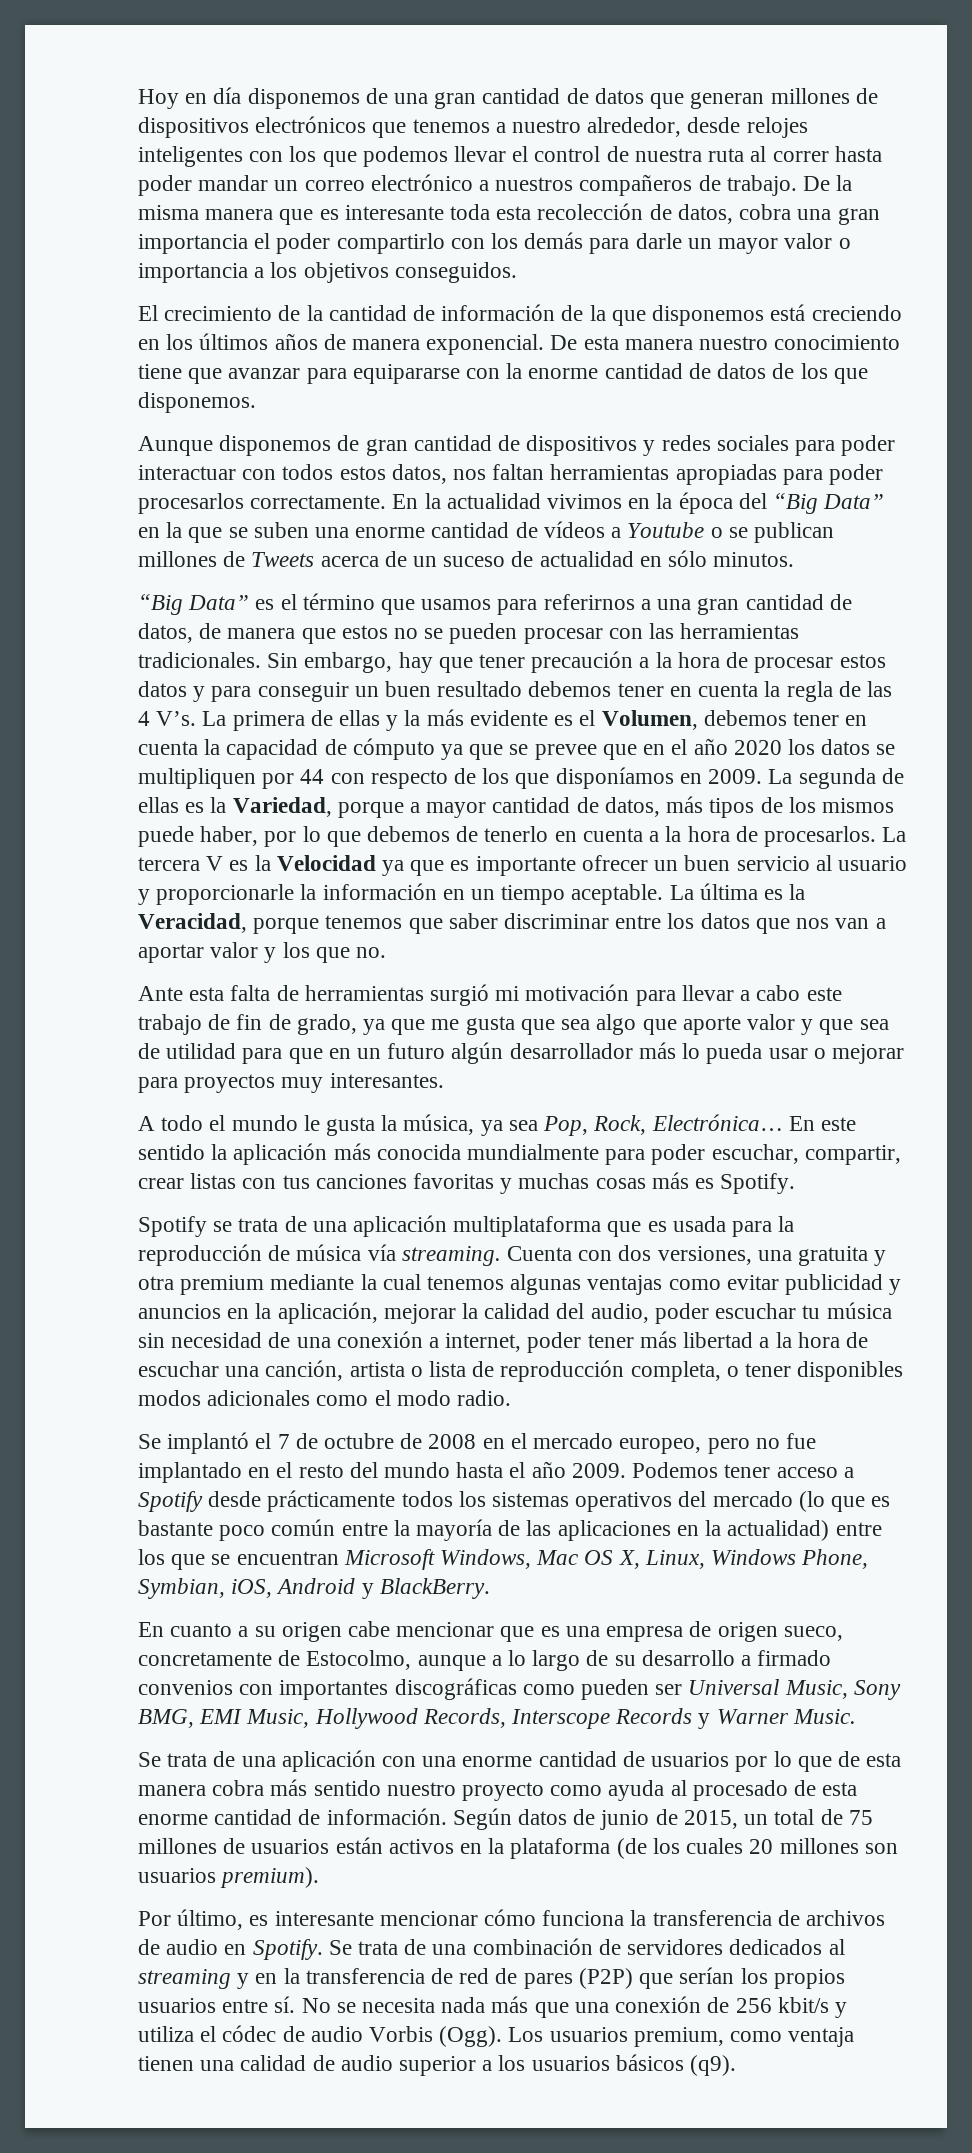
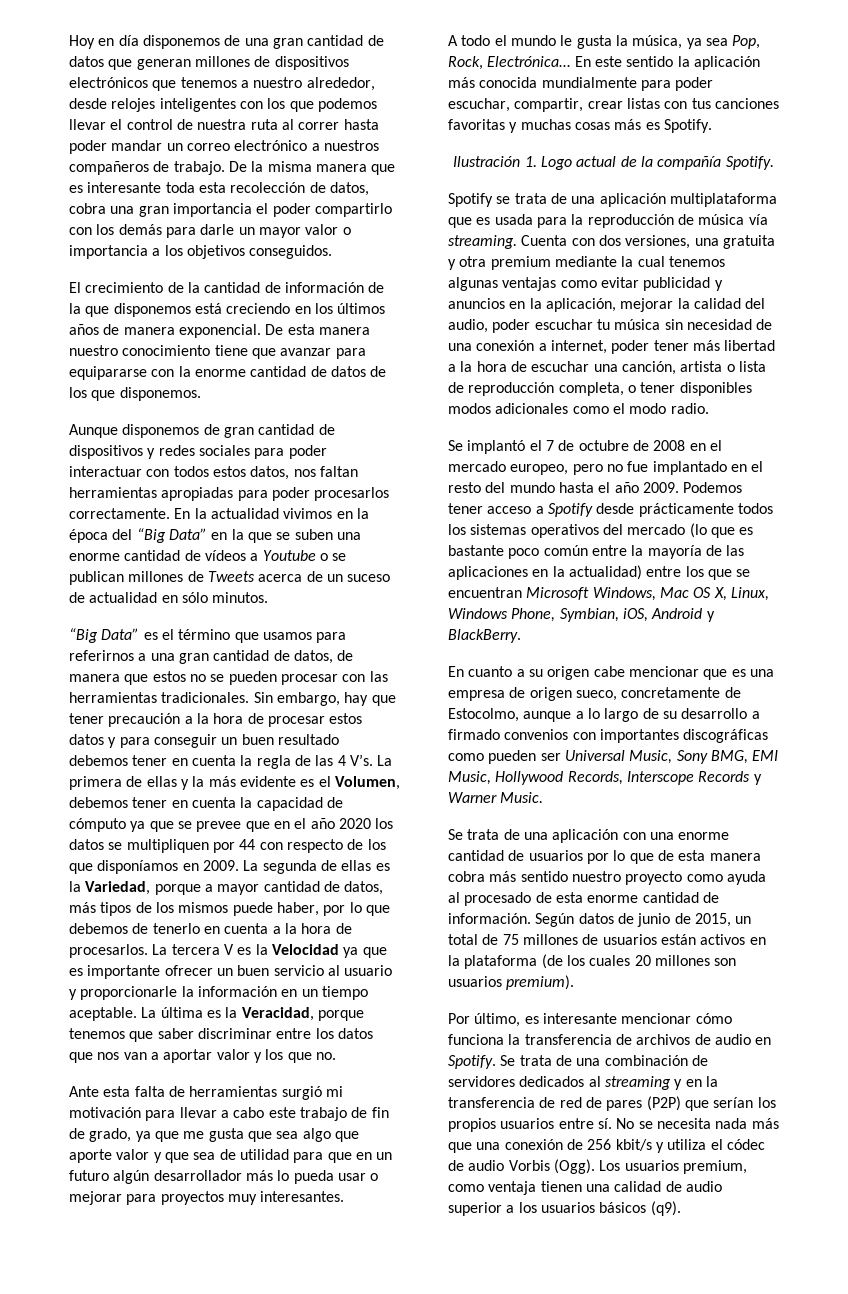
(796, 1183) none -> [453,156,774,170] // Ilustración 1. Logo actual de la compañía Spotify.

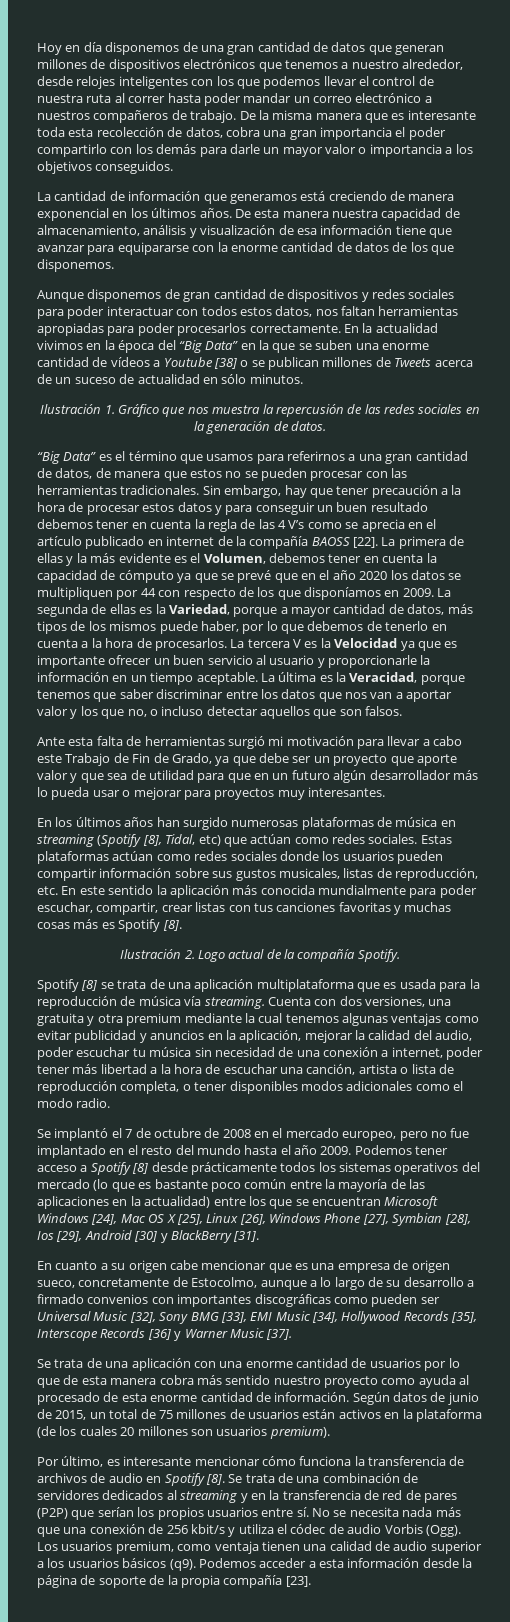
[69,282,385,293] [69,303,386,317] [69,324,370,338] [69,345,211,356] El crecimiento de la cantidad de información de la que disponemos está creciendo en los últimos años de manera exponencial. De esta manera nuestro conocimiento -> [37,191,455,204] [37,208,460,221] [37,225,393,238] La cantidad de información que generamos está creciendo de manera exponencial en los últimos años. De esta manera nuestra capacidad de almacenamiento, análisis y visualización de esa información
(316, 555) none -> [213,358,237,369] [38]
(269, 597) none -> [40,404,480,417] [193,421,327,434] // Ilustración 1. Gráfico que nos muestra la repercusión de las redes sociales en la generación de datos.
[349,754,373,766] V’s. -> [288,519,437,532] [37,536,378,549] V’s como se aprecia en el artículo publicado en internet de la compañía BAOSS [22].
[196,821,242,832] prevee -> [237,570,272,583] prevé
[315,1052,336,1060] no. -> [127,706,403,719] no, o incluso detectar aquellos que son falsos.
[299,1107,389,1121] [69,1128,331,1142] trabajo de fin de grado, ya que me gusta que sea algo -> [65,753,388,766] Trabajo de Fin de Grado, ya que debe ser un proyecto
[448,35,761,49] [448,56,571,70] A todo el mundo le gusta la música, ya sea Pop, Rock, Electrónica… -> [37,817,456,830] [37,834,452,847] [37,851,443,864] [37,868,478,881] [37,886,58,895] En los últimos años han surgido numerosas plataformas de música en streaming (Spotify [8], Tidal, etc) que actúan como redes sociales. Estas plataformas actúan como redes sociales donde los usuarios pueden compartir información sobre sus gustos musicales, listas de reproducción, etc.
[663,119,712,133] [453,156,537,167] Spotify. // Ilustración 1. -> [118,919,182,932] [120,949,195,959] Spotify [8]. // Ilustración 2.
(493, 200) none -> [81,980,98,991] [8]
(593, 510) none -> [132,1163,149,1174] [8]
[592,587,769,601] [448,608,715,622] [448,629,521,643] Windows, Mac OS X, Linux, Windows Phone, Symbian, iOS, Android y BlackBerry. -> [37,1213,471,1226] [37,1230,260,1243] Windows [24], Mac OS X [25], Linux [26], Windows Phone [27], Symbian [28], Ios [29], Android [30] y BlackBerry [31].
[629,750,779,764] [448,771,623,785] Music, Sony BMG, EMI Music, Hollywood Records, -> [93,1311,478,1324] Music [32], Sony BMG [33], EMI Music [34], Hollywood Records [35],
(751, 776) none -> [147,1329,171,1340] [36]
[500,792,544,803] Music. -> [229,1328,293,1340] Music [37].
[448,1055,496,1069] Spotify. -> [164,1473,225,1486] Spotify [8].
(681, 1208) none -> [198,1558,473,1568] [37,1575,311,1588] Podemos acceder a esta información desde la página de soporte de la propia compañía [23].

